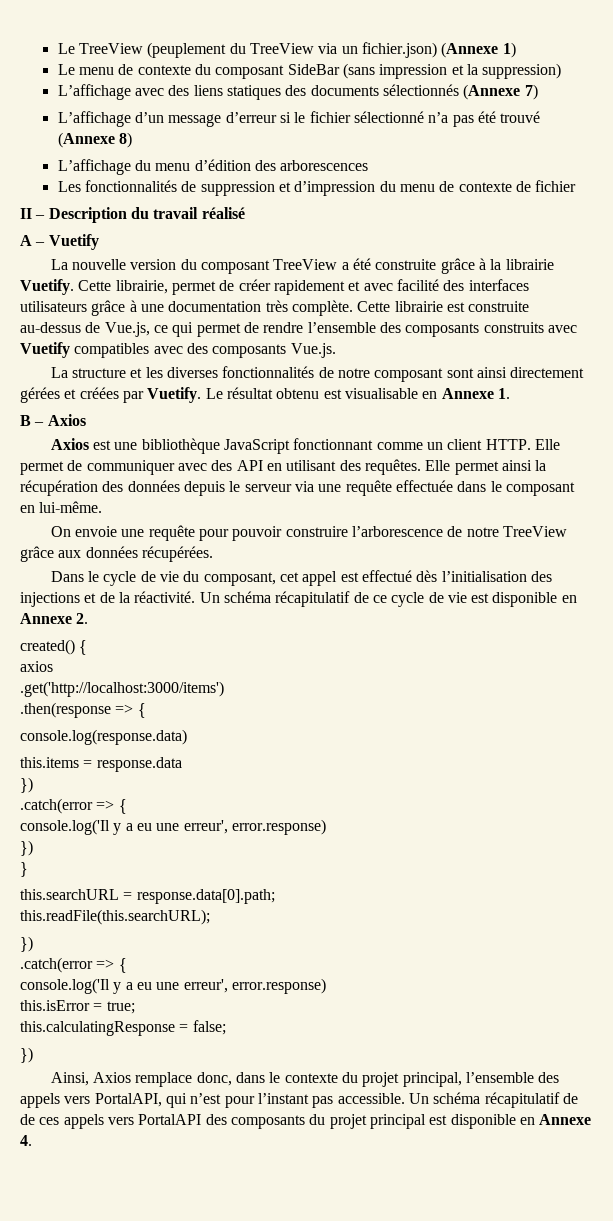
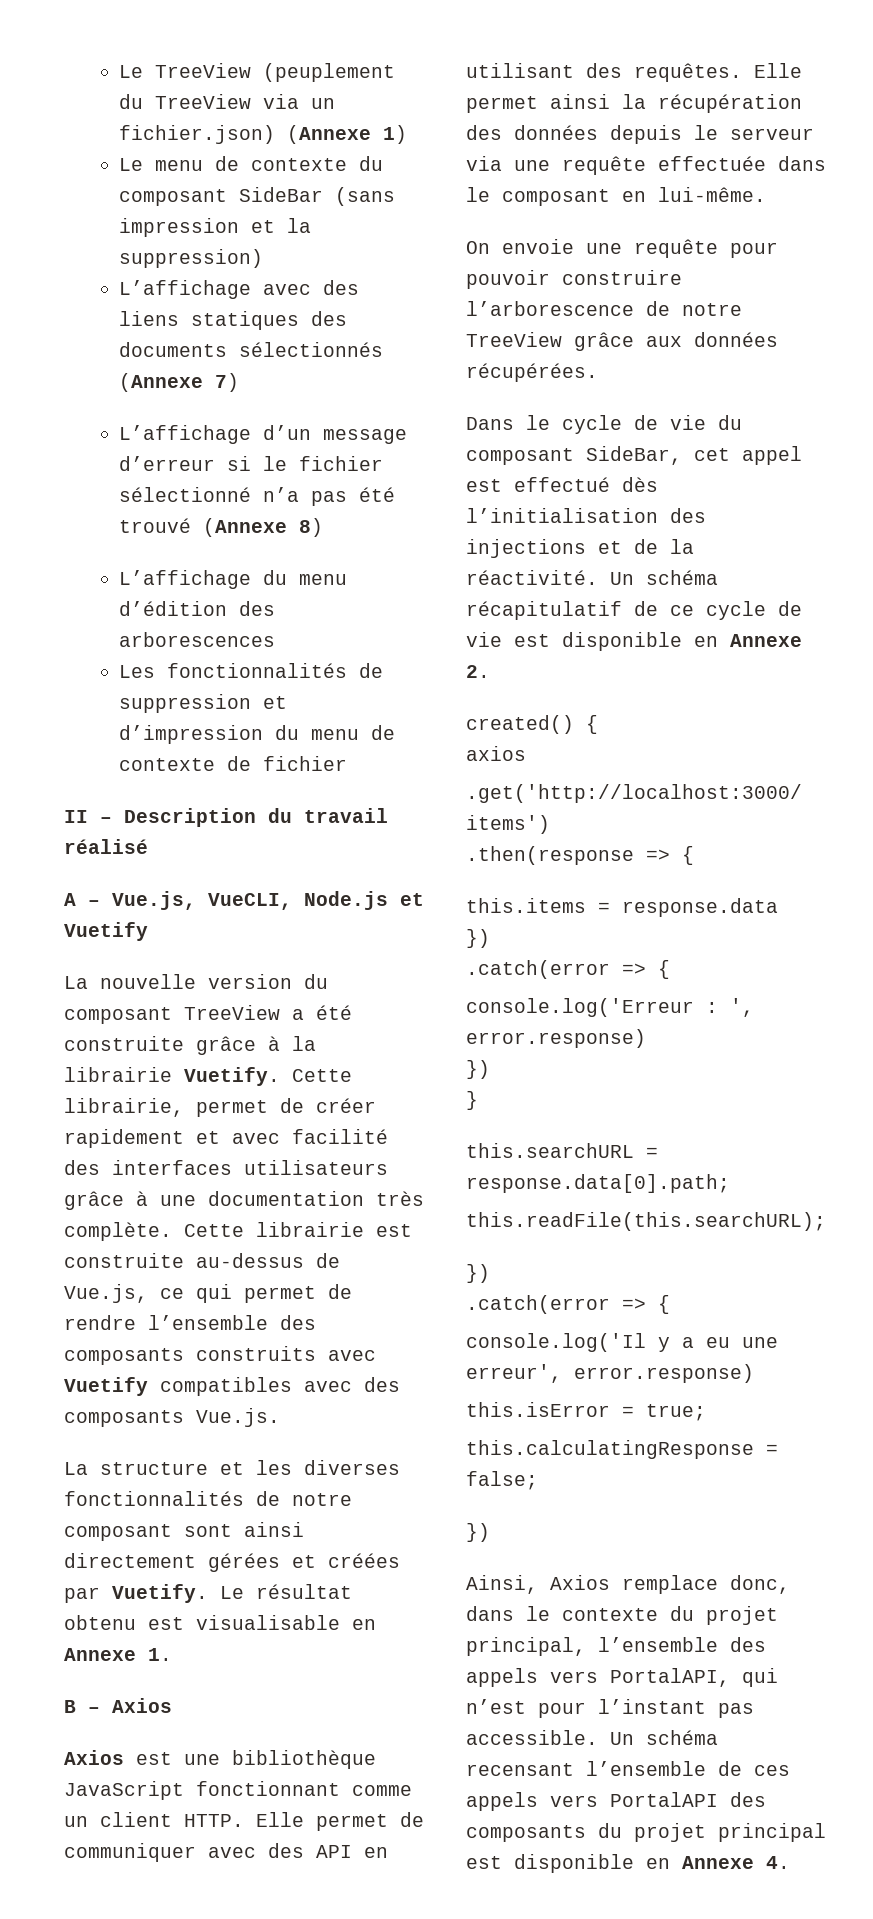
(46, 244) none -> [112,891,424,910] Vue.js, VueCLI, Node.js et
[203,572,276,586] composant, -> [466,446,682,465] composant SideBar,
[20,729,187,745] // console.log(response.data) -> (694, 855) none
[20,819,228,835] console.log('Il y a eu une erreur', -> [466,998,754,1017] console.log('Erreur : ',
[484,1092,578,1108] récapitulatif de -> [466,1761,706,1776] recensant l’ensemble

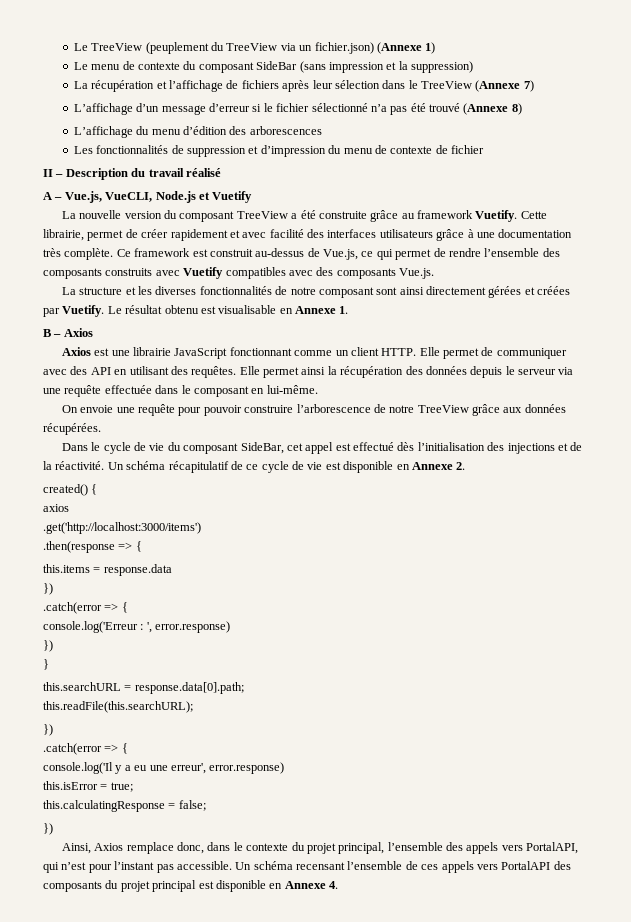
[118,280,359,299] [118,311,347,330] [118,342,383,357] L’affichage avec des liens statiques des documents sélectionnés -> [73,80,472,92] La récupération et l’affichage de fichiers après leur sélection dans le TreeView
[268,1036,316,1051] [64,1067,172,1082] à la librairie -> [401,210,474,219] au framework
[184,1222,412,1237] [64,1253,184,1268] Cette librairie est construite -> [116,248,253,257] Ce framework est construit
[232,1750,376,1769] bibliothèque -> [133,347,172,356] librairie

